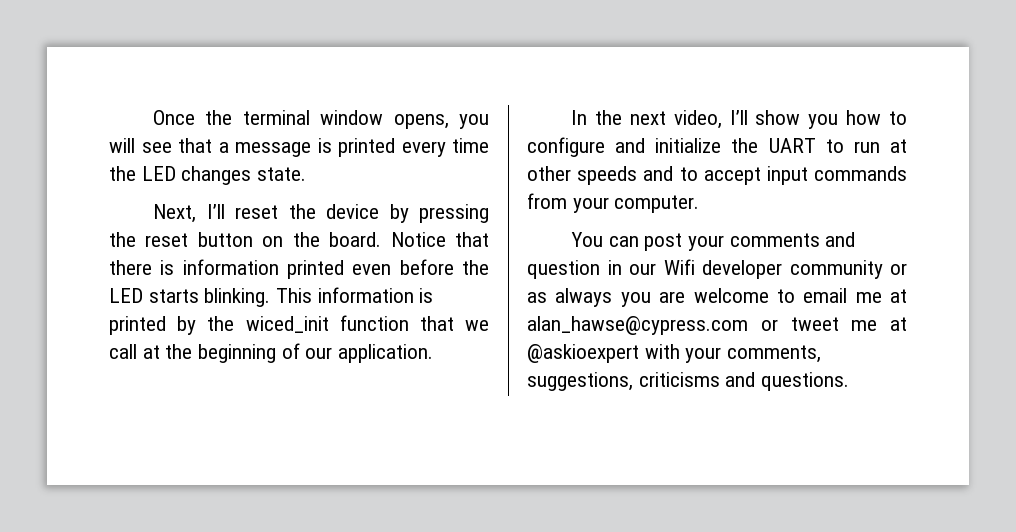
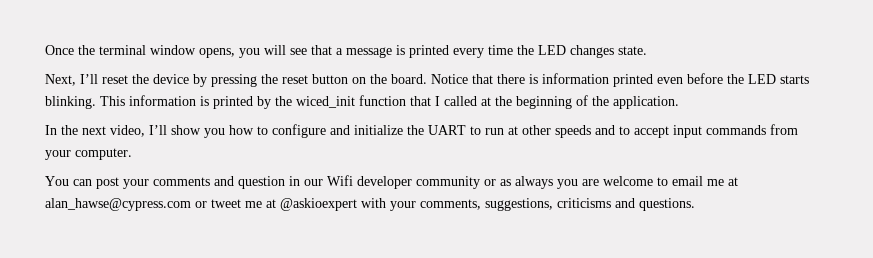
[465,320,489,331] [109,344,137,359] we call -> [435,96,477,106] I called
[305,347,333,359] our -> [592,96,609,106] the

